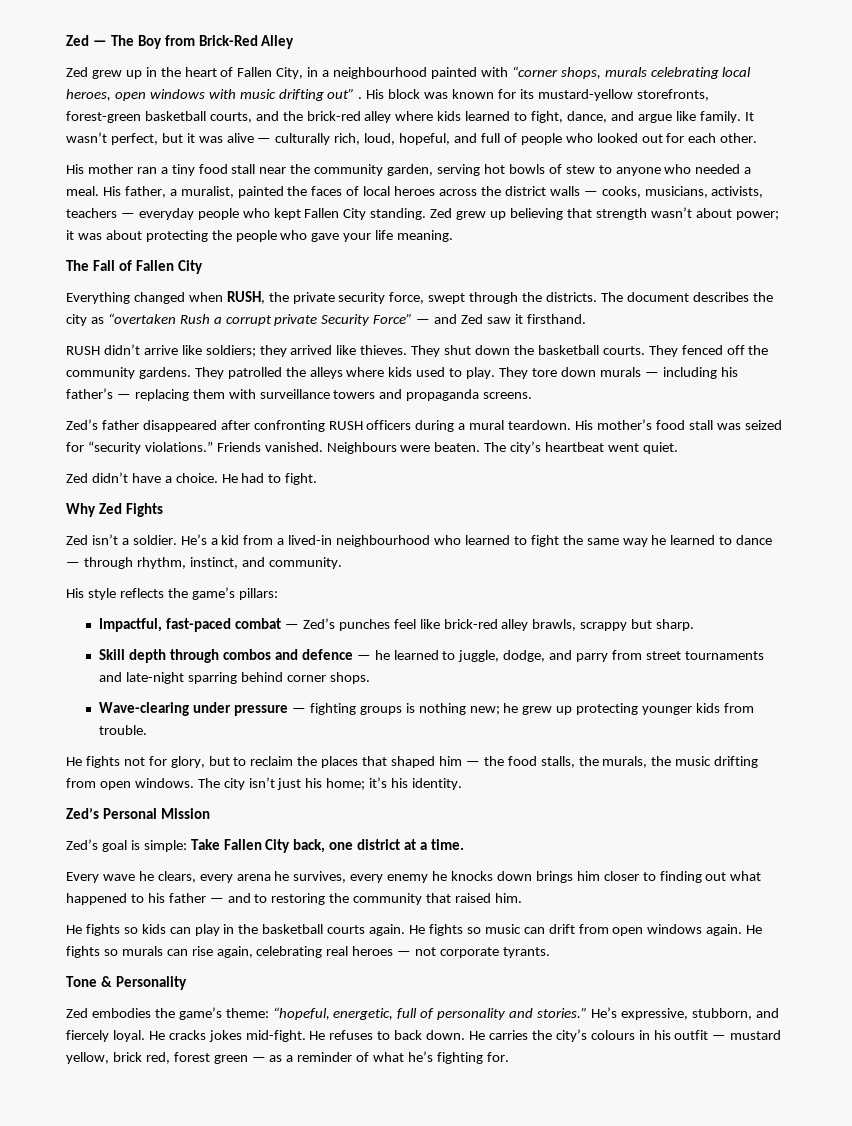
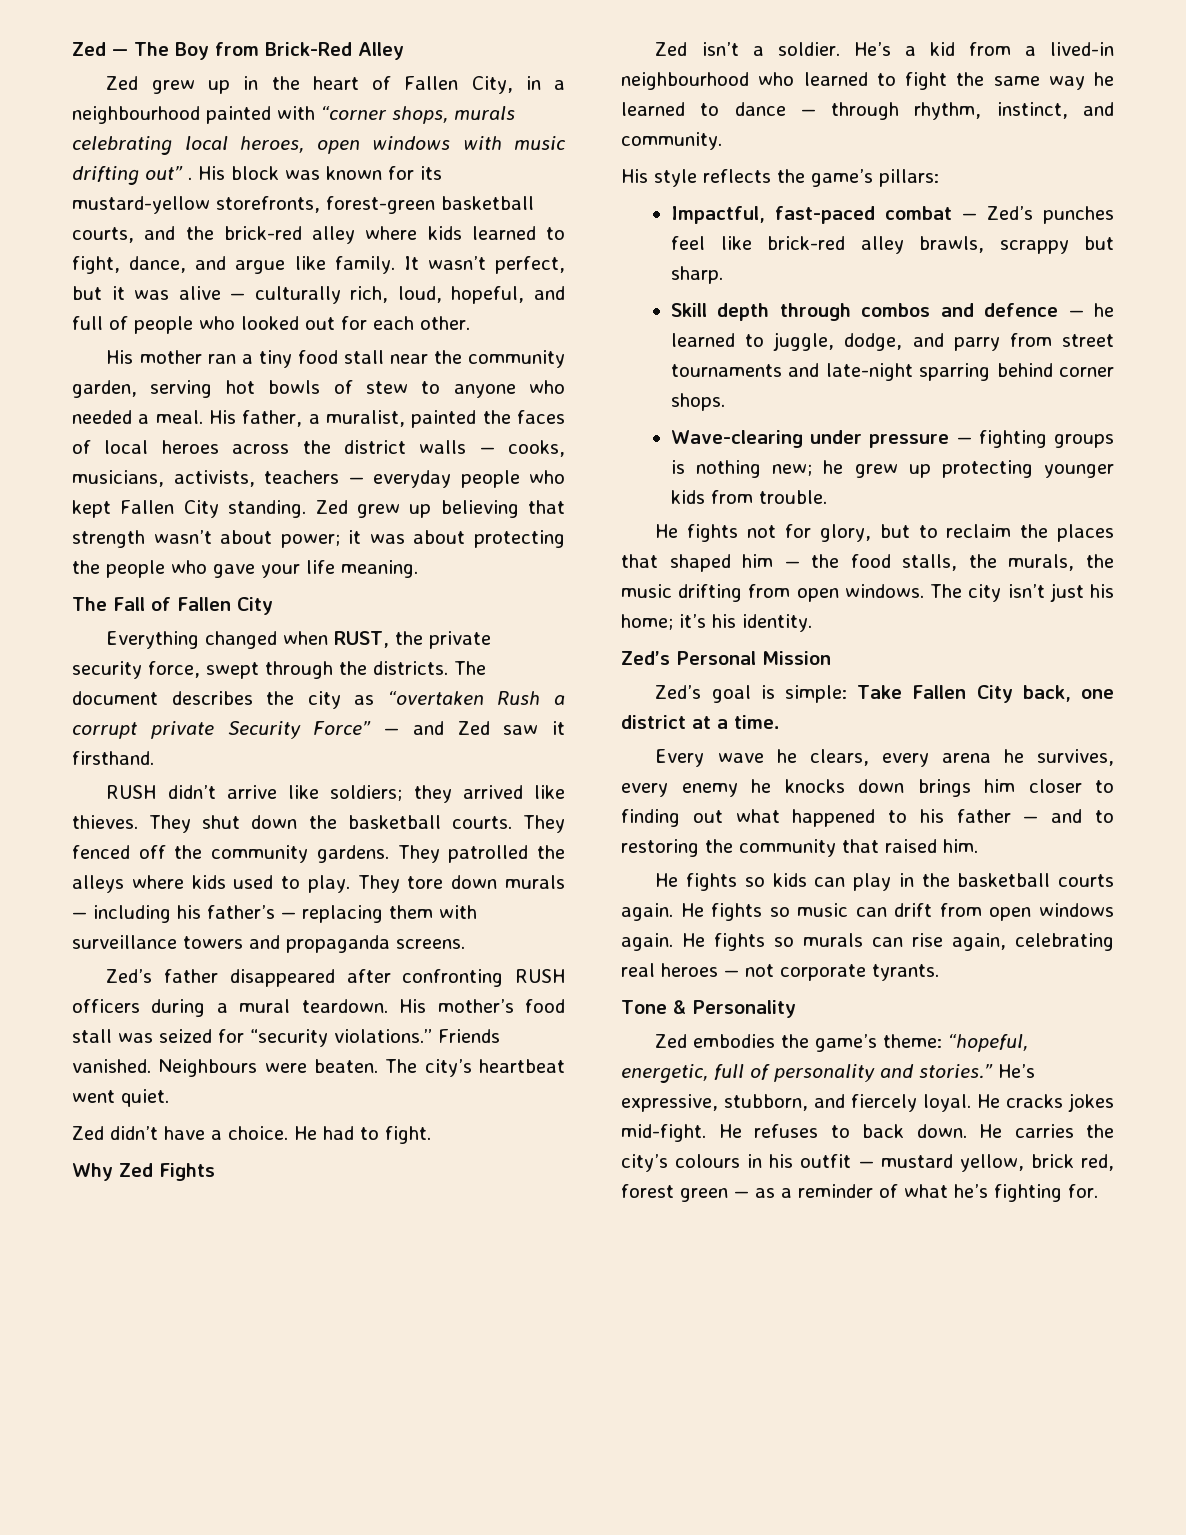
[226,291,265,304] RUSH, -> [334,631,390,648] RUST,

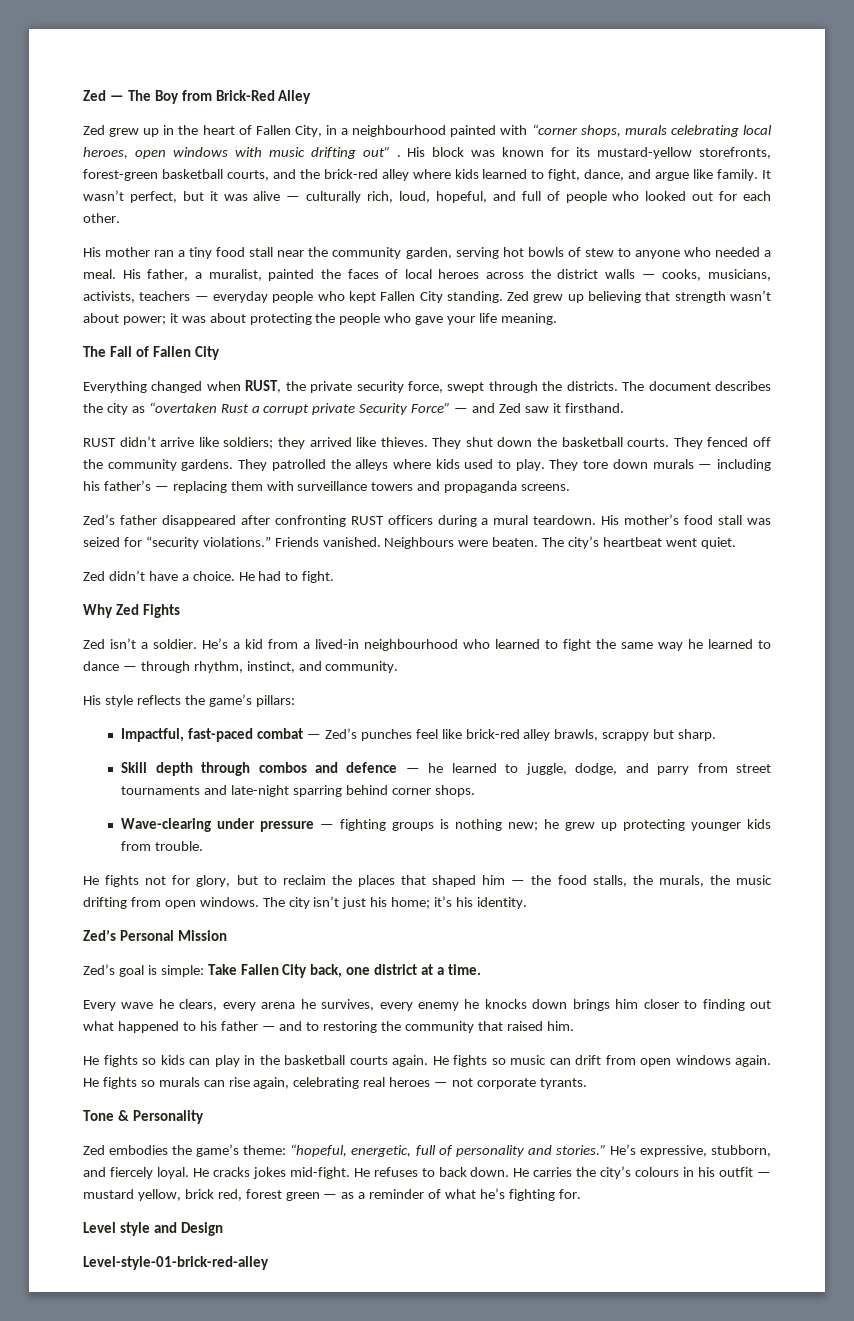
[497,691,541,705] Rush -> [220,404,249,413] Rust
[106,785,157,799] RUSH -> [83,438,116,447] RUST
[515,969,566,983] RUSH -> [350,516,384,525] RUST
(1098, 1191) none -> [83,1222,223,1236] [83,1256,269,1270] // Level style and Design // Level-style-01-brick-red-alley

